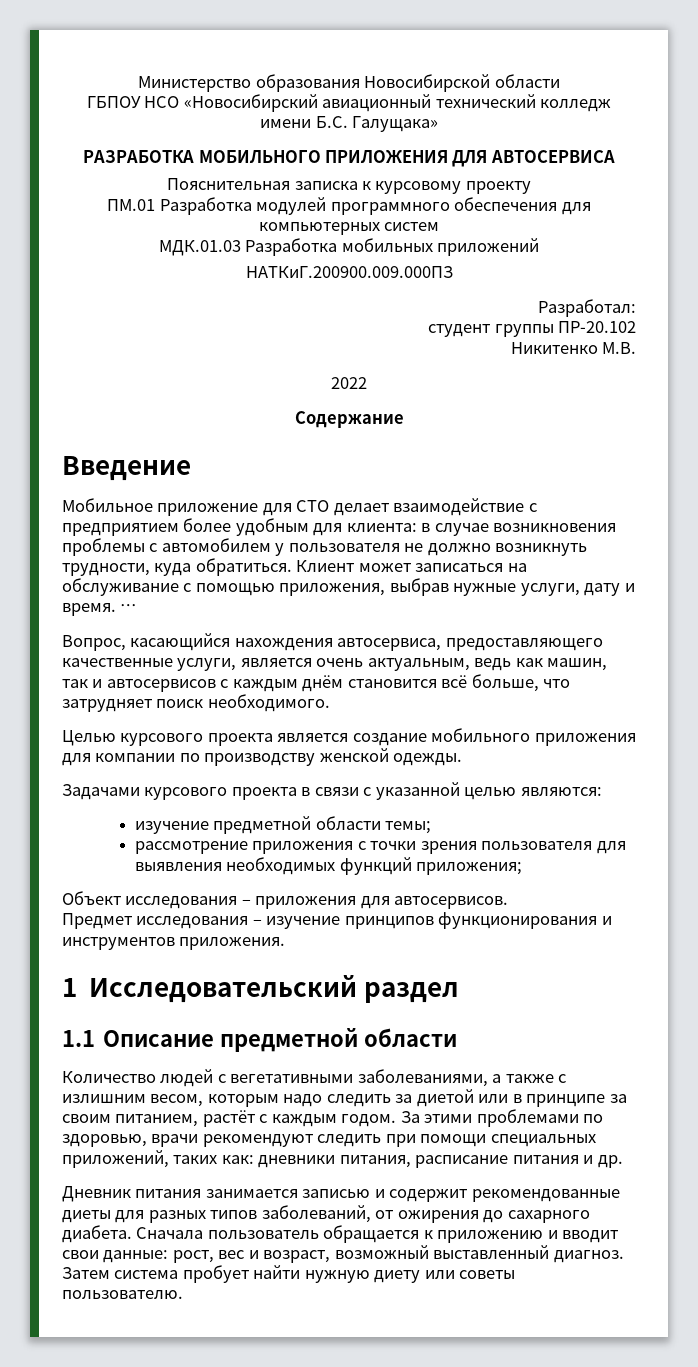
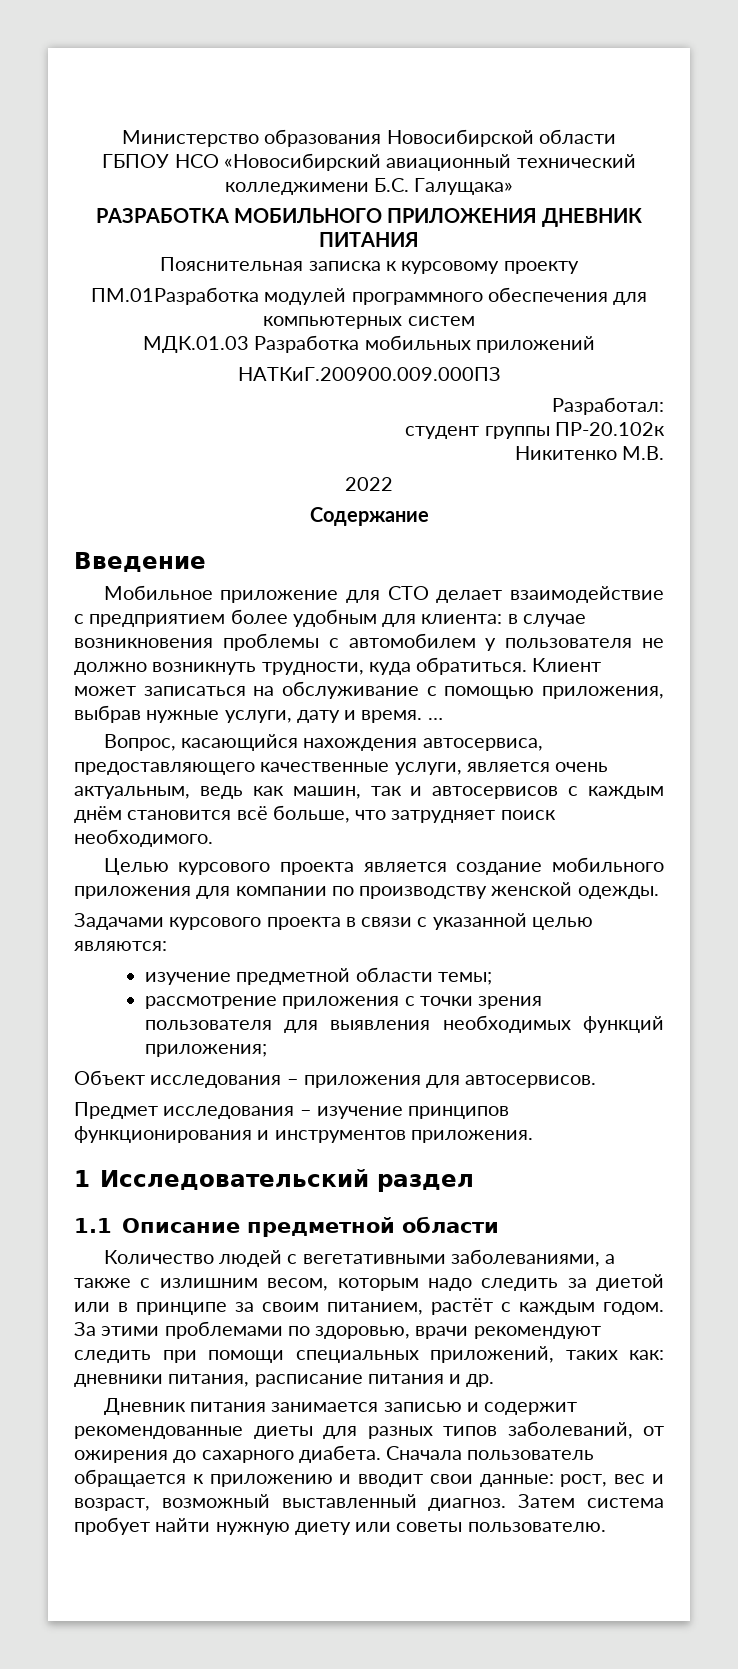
[540,99,612,112] [260,119,312,128] колледж имени -> [224,182,369,195] колледжимени
[452,150,615,167] ДЛЯ АВТОСЕРВИСА -> [542,208,643,227] [319,232,419,247] ДНЕВНИК ПИТАНИЯ
[107,197,252,215] ПМ.01 Разработка -> [90,287,259,305] ПМ.01Разработка
[558,321,636,333] ПР-20.102 -> [555,422,665,436] ПР-20.102к

